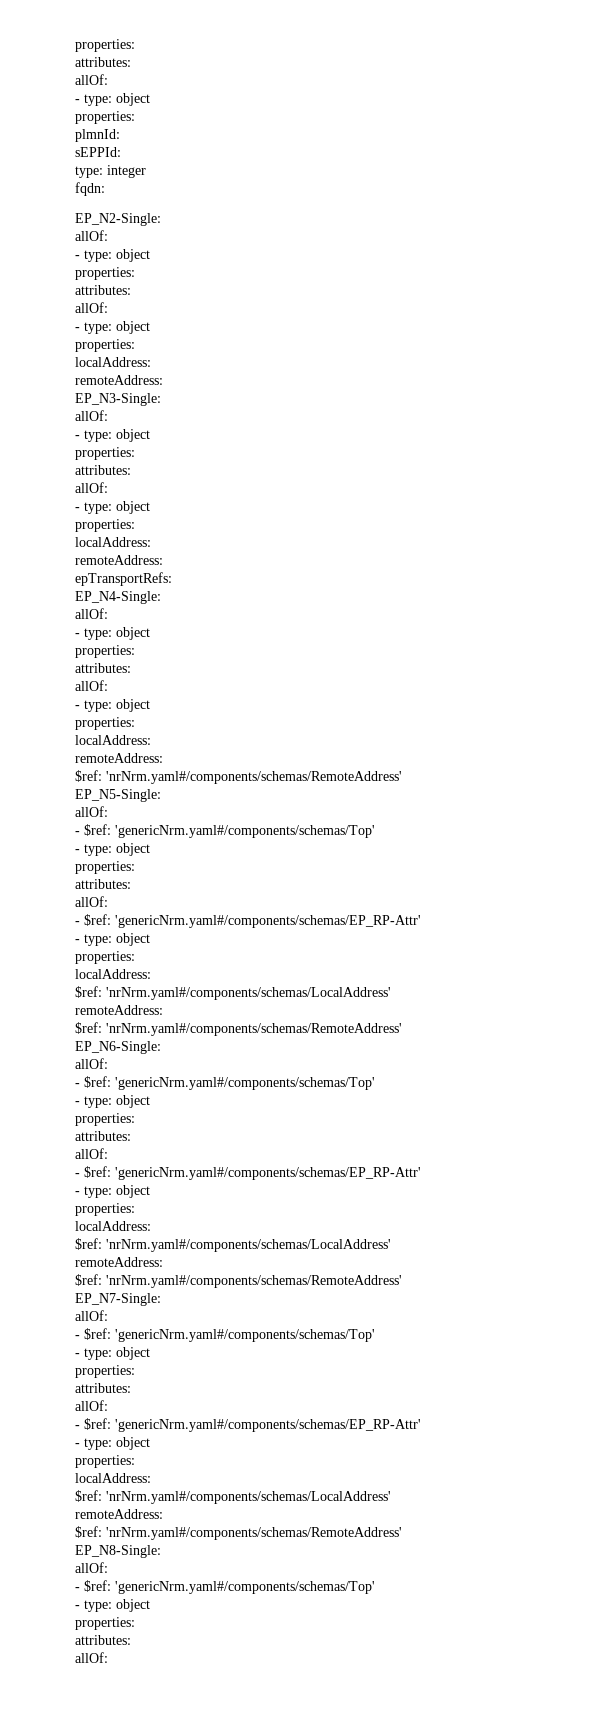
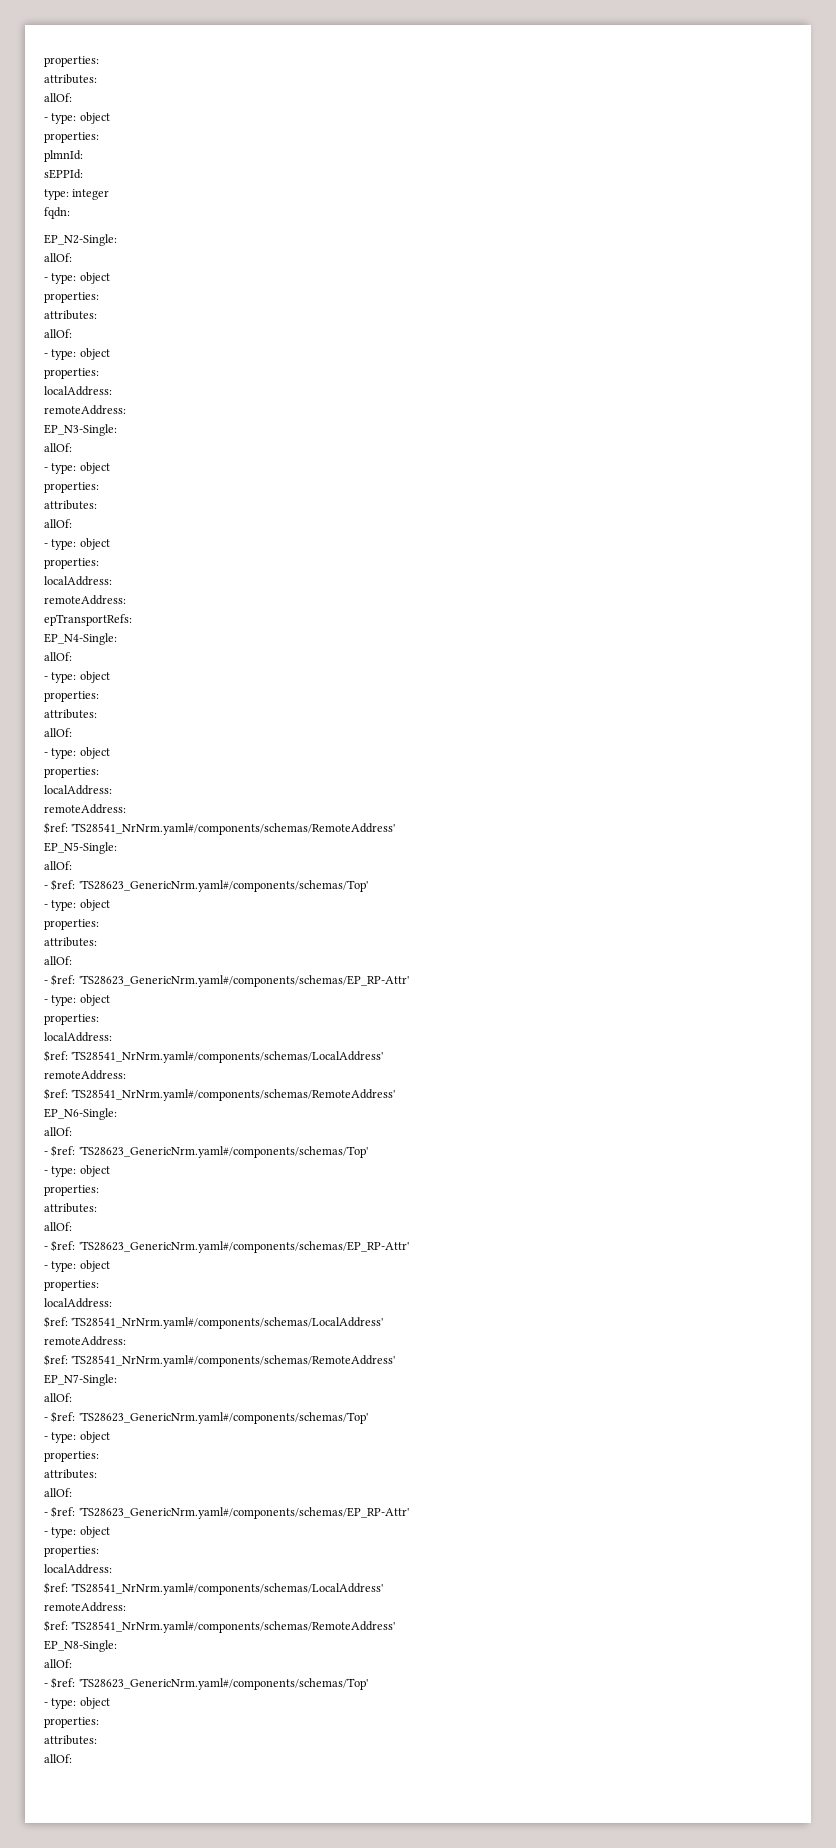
[106,771,402,784] 'nrNrm.yaml#/components/schemas/RemoteAddress' -> [71,823,396,835] 'TS28541_NrNrm.yaml#/components/schemas/RemoteAddress'
[115,825,375,838] [75,843,150,856] [75,861,135,874] [75,879,131,889] [75,896,108,907] [75,914,421,928] [75,933,150,946] [75,951,135,964] [75,969,151,979] [75,986,391,1000] [75,1005,163,1015] [75,1022,402,1036] 'genericNrm.yaml#/components/schemas/Top' // - type: object // properties: // attributes: // allOf: // - $ref: 'genericNrm.yaml#/components/schemas/EP_RP-Attr' // - type: object // properties: // localAddress: // $ref: 'nrNrm.yaml#/components/schemas/LocalAddress' // remoteAddress: // $ref: 'nrNrm.yaml#/components/schemas/RemoteAddress' -> [78,880,368,892] [44,899,110,911] [44,919,99,930] [44,937,97,947] [44,956,72,965] [44,974,409,987] [44,994,110,1006] [44,1014,99,1025] [44,1032,112,1042] [44,1050,384,1063] [44,1070,126,1080] [44,1088,396,1101] 'TS28623_GenericNrm.yaml#/components/schemas/Top' // - type: object // properties: // attributes: // allOf: // - $ref: 'TS28623_GenericNrm.yaml#/components/schemas/EP_RP-Attr' // - type: object // properties: // localAddress: // $ref: 'TS28541_NrNrm.yaml#/components/schemas/LocalAddress' // remoteAddress: // $ref: 'TS28541_NrNrm.yaml#/components/schemas/RemoteAddress'
[115,1077,375,1090] [75,1095,150,1108] [75,1113,135,1126] [75,1131,131,1141] [75,1148,108,1159] [75,1166,421,1180] [75,1185,150,1198] [75,1203,135,1216] [75,1221,151,1231] [75,1238,391,1252] [75,1257,163,1267] [75,1274,402,1288] 'genericNrm.yaml#/components/schemas/Top' // - type: object // properties: // attributes: // allOf: // - $ref: 'genericNrm.yaml#/components/schemas/EP_RP-Attr' // - type: object // properties: // localAddress: // $ref: 'nrNrm.yaml#/components/schemas/LocalAddress' // remoteAddress: // $ref: 'nrNrm.yaml#/components/schemas/RemoteAddress' -> [78,1146,368,1158] [44,1165,110,1177] [44,1185,99,1196] [44,1203,97,1213] [44,1222,72,1231] [44,1240,409,1253] [44,1260,110,1272] [44,1280,99,1291] [44,1298,112,1308] [44,1316,384,1329] [44,1336,126,1346] [44,1354,396,1367] 'TS28623_GenericNrm.yaml#/components/schemas/Top' // - type: object // properties: // attributes: // allOf: // - $ref: 'TS28623_GenericNrm.yaml#/components/schemas/EP_RP-Attr' // - type: object // properties: // localAddress: // $ref: 'TS28541_NrNrm.yaml#/components/schemas/LocalAddress' // remoteAddress: // $ref: 'TS28541_NrNrm.yaml#/components/schemas/RemoteAddress'
[115,1329,375,1342] [75,1347,150,1360] [75,1365,135,1378] [75,1383,131,1393] [75,1400,108,1411] [75,1418,421,1432] [75,1437,150,1450] [75,1455,135,1468] [75,1473,151,1483] [75,1490,391,1504] [75,1509,163,1519] [75,1526,402,1540] 'genericNrm.yaml#/components/schemas/Top' // - type: object // properties: // attributes: // allOf: // - $ref: 'genericNrm.yaml#/components/schemas/EP_RP-Attr' // - type: object // properties: // localAddress: // $ref: 'nrNrm.yaml#/components/schemas/LocalAddress' // remoteAddress: // $ref: 'nrNrm.yaml#/components/schemas/RemoteAddress' -> [78,1412,368,1424] [44,1431,110,1443] [44,1451,99,1462] [44,1469,97,1479] [44,1488,72,1497] [44,1506,409,1519] [44,1526,110,1538] [44,1546,99,1557] [44,1564,112,1574] [44,1582,384,1595] [44,1602,126,1612] [44,1620,396,1633] 'TS28623_GenericNrm.yaml#/components/schemas/Top' // - type: object // properties: // attributes: // allOf: // - $ref: 'TS28623_GenericNrm.yaml#/components/schemas/EP_RP-Attr' // - type: object // properties: // localAddress: // $ref: 'TS28541_NrNrm.yaml#/components/schemas/LocalAddress' // remoteAddress: // $ref: 'TS28541_NrNrm.yaml#/components/schemas/RemoteAddress'
[115,1581,375,1594] 'genericNrm.yaml#/components/schemas/Top' -> [78,1678,368,1690] 'TS28623_GenericNrm.yaml#/components/schemas/Top'

